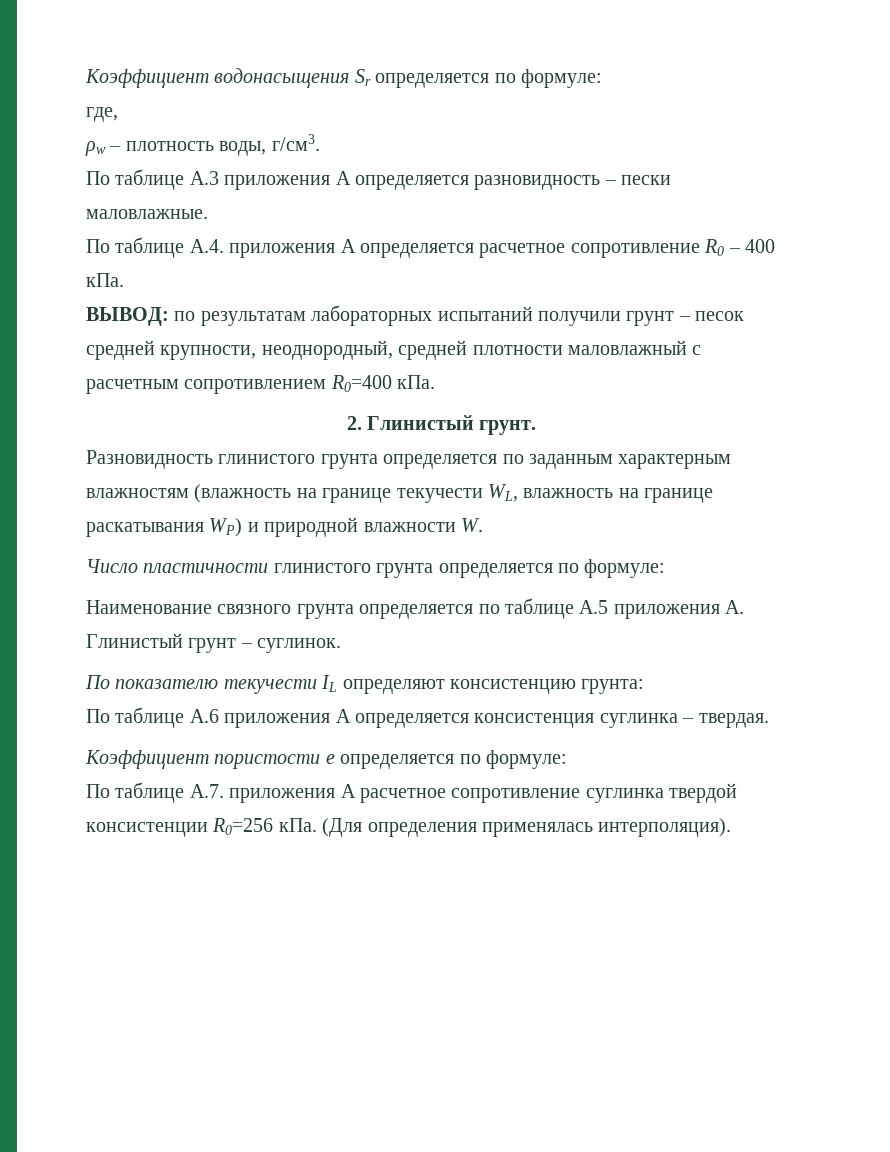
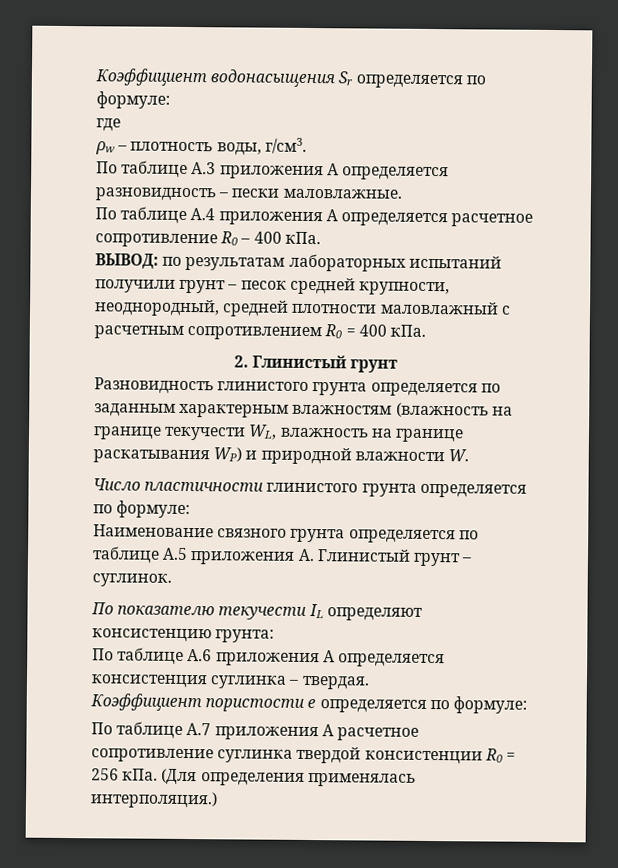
[86,107,118,122] где, -> [96,118,121,132] где
[189,239,224,253] А.4. -> [190,208,216,221] А.4
[330,375,392,392] R0=400 -> [324,324,387,339] R0 = 400
[479,420,537,435] грунт. -> [350,359,399,373] грунт
[189,784,224,798] А.7. -> [186,723,212,736] А.7
[212,818,274,835] R0=256 -> [484,748,516,763] [91,768,119,781] R0 = 256
[598,818,732,837] интерполяция). -> [90,791,218,809] интерполяция.)

